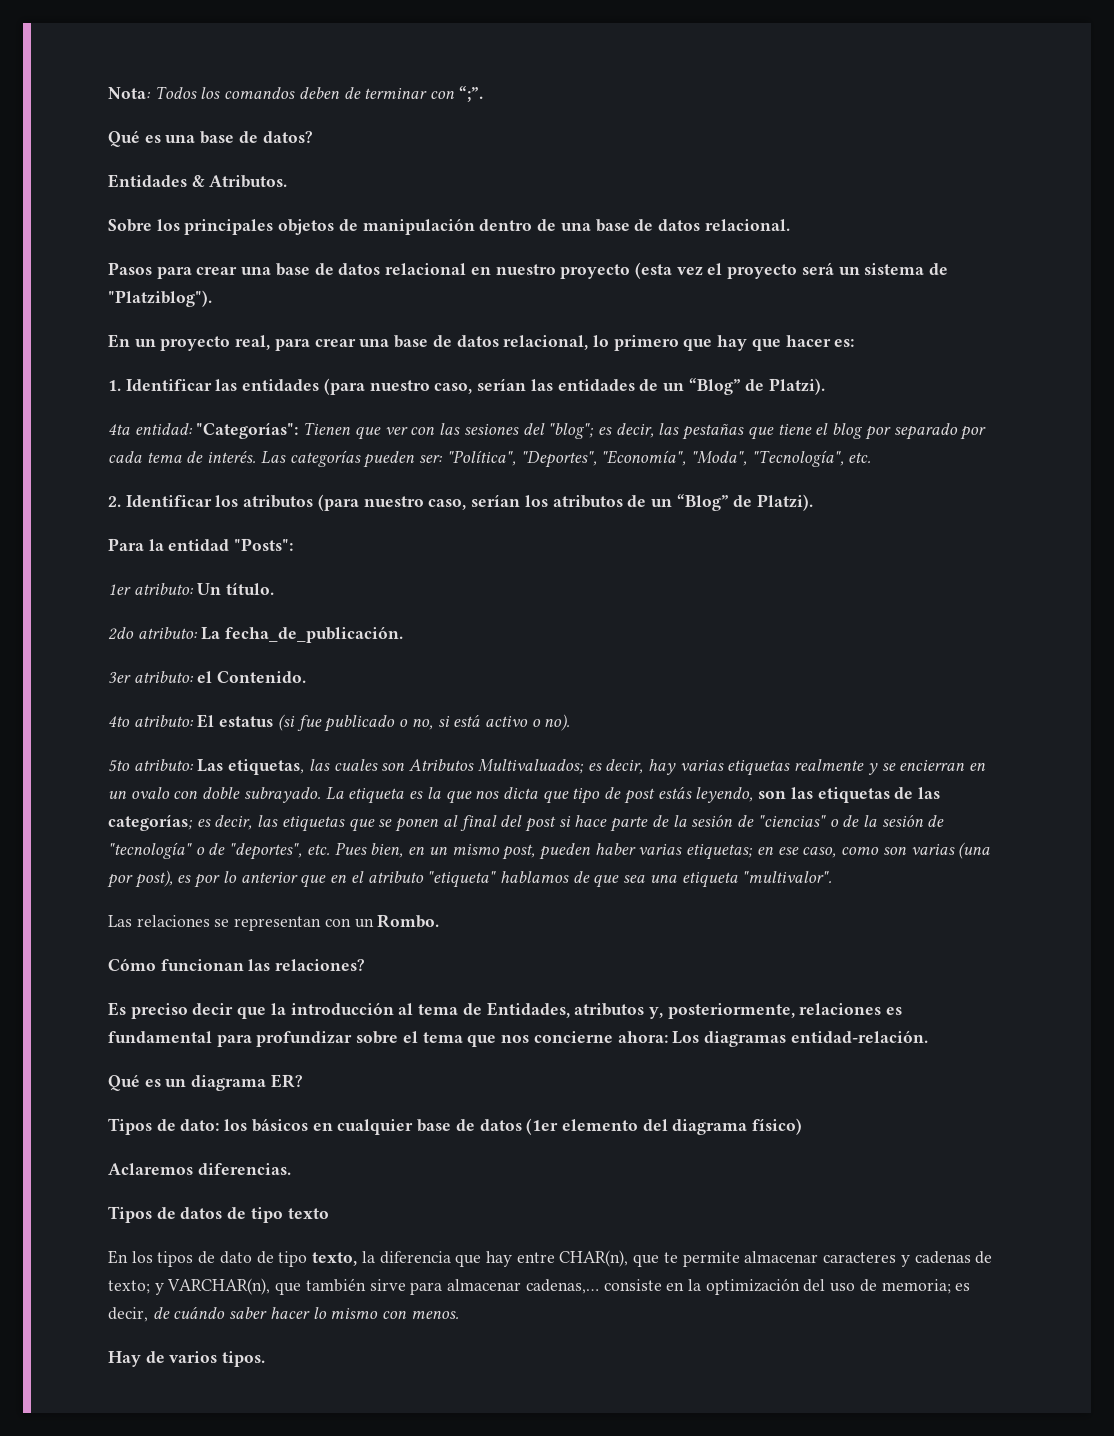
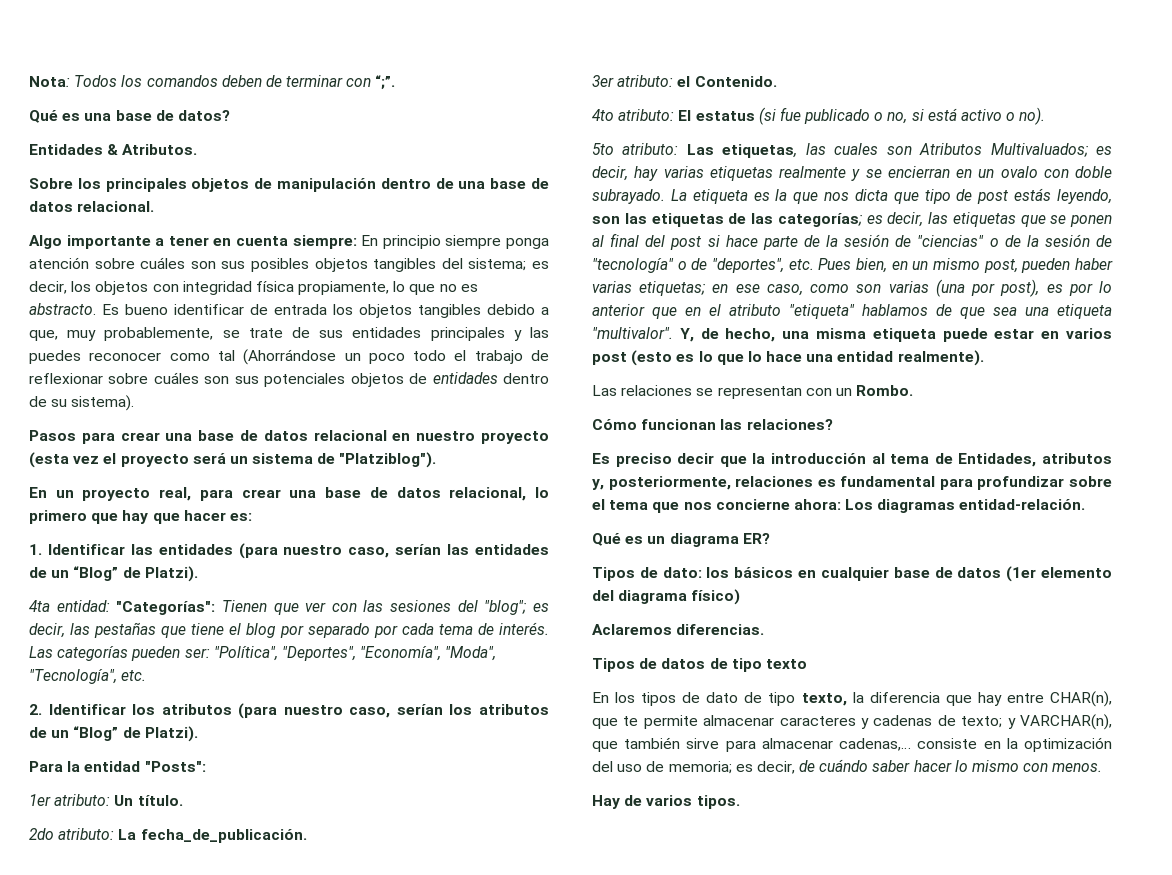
(790, 225) none -> [29,235,550,249] [29,257,550,272] [29,281,478,295] [29,303,549,318] [29,327,549,341] [29,349,550,365] [29,372,549,387] [29,395,135,411] // Algo importante a tener en cuenta siempre: En principio siempre ponga atención sobre cuáles son sus posibles objetos tangibles del sistema; es decir, los objetos con integridad física propiamente, lo que no es abstracto. Es bueno identificar de entrada los objetos tangibles debido a que, muy probablemente, se trate de sus entidades principales y las puedes reconocer como tal (Ahorrándose un poco todo el trabajo de reflexionar sobre cuáles son sus potenciales objetos de entidades dentro de su sistema).
(833, 877) none -> [679,328,1112,342] [592,350,984,366] Y, de hecho, una misma etiqueta puede estar en varios post (esto es lo que lo hace una entidad realmente).

